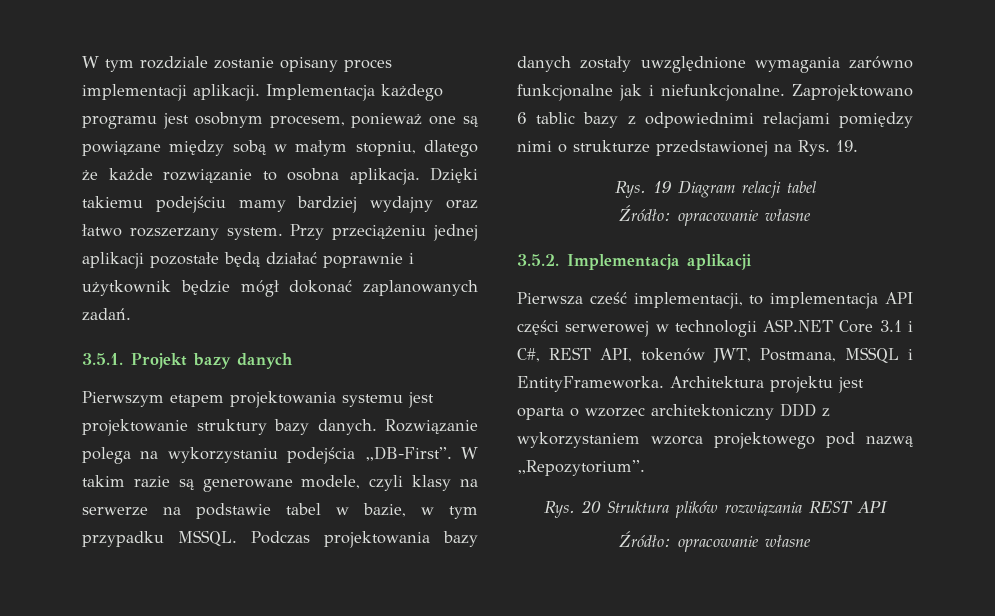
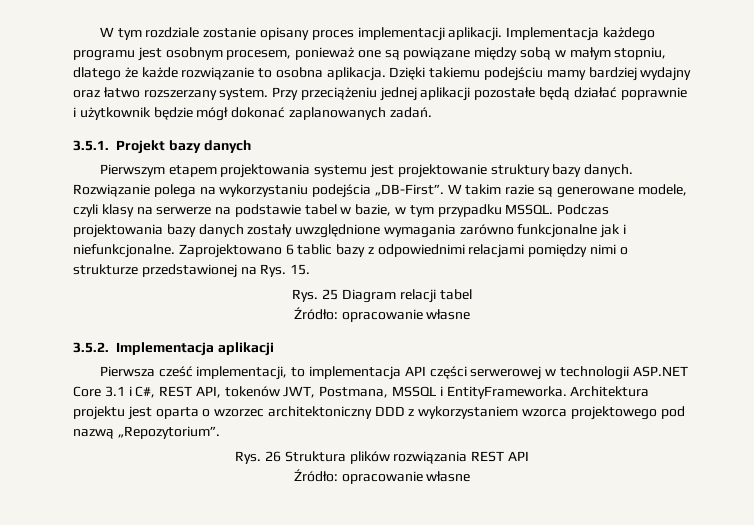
[836,140,858,152] [614,181,671,198] 19. // Rys. 19 -> [290,264,311,275] [292,289,339,302] 15. // Rys. 25
[580,500,601,513] 20 -> [264,451,281,462] 26

